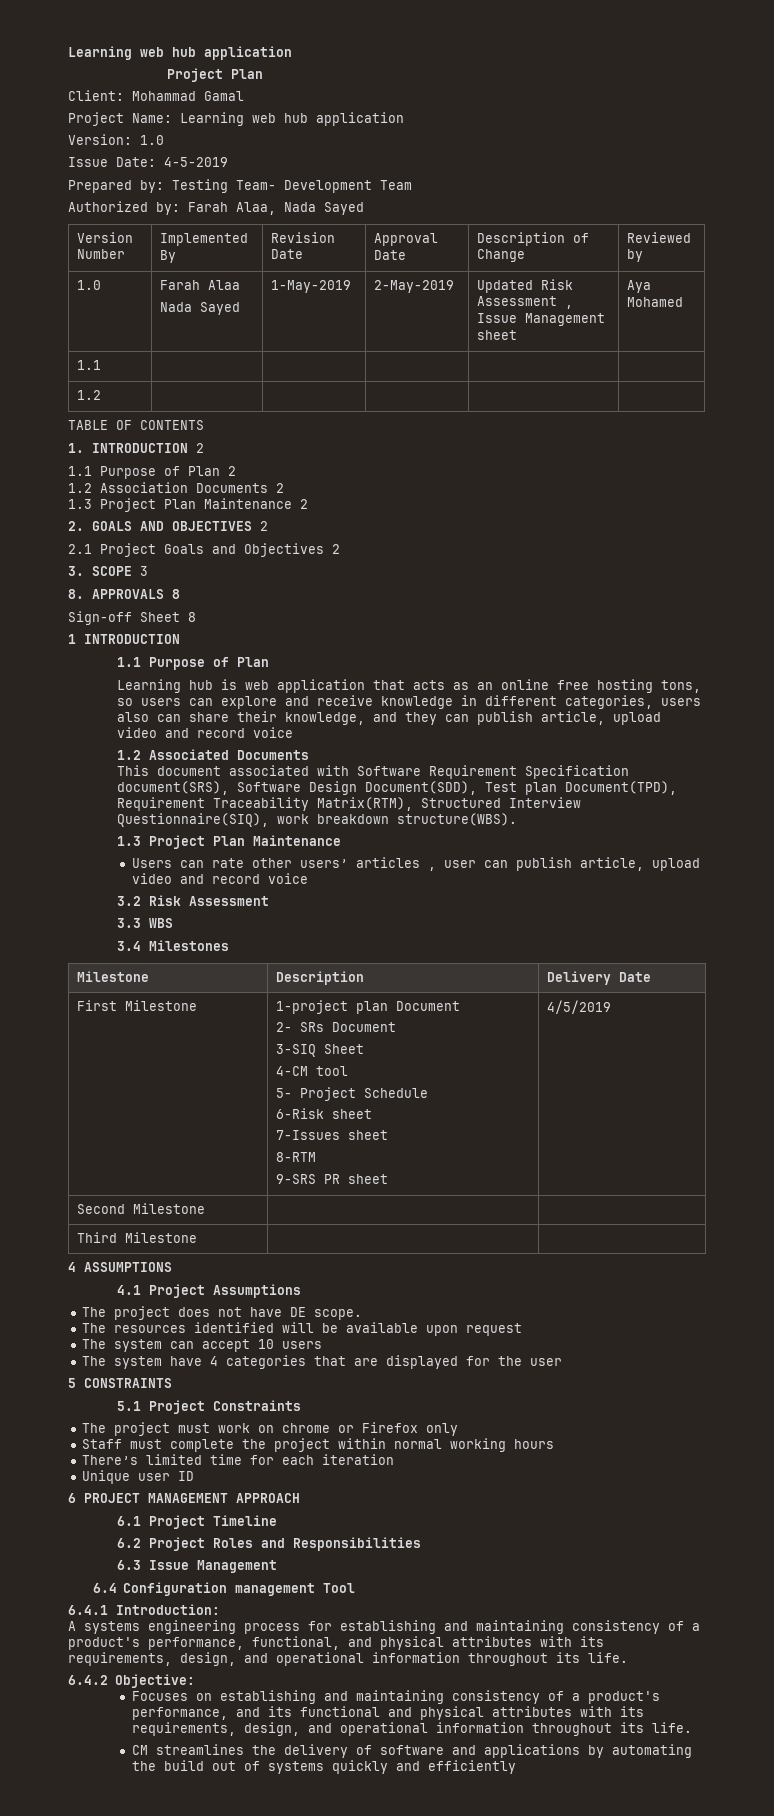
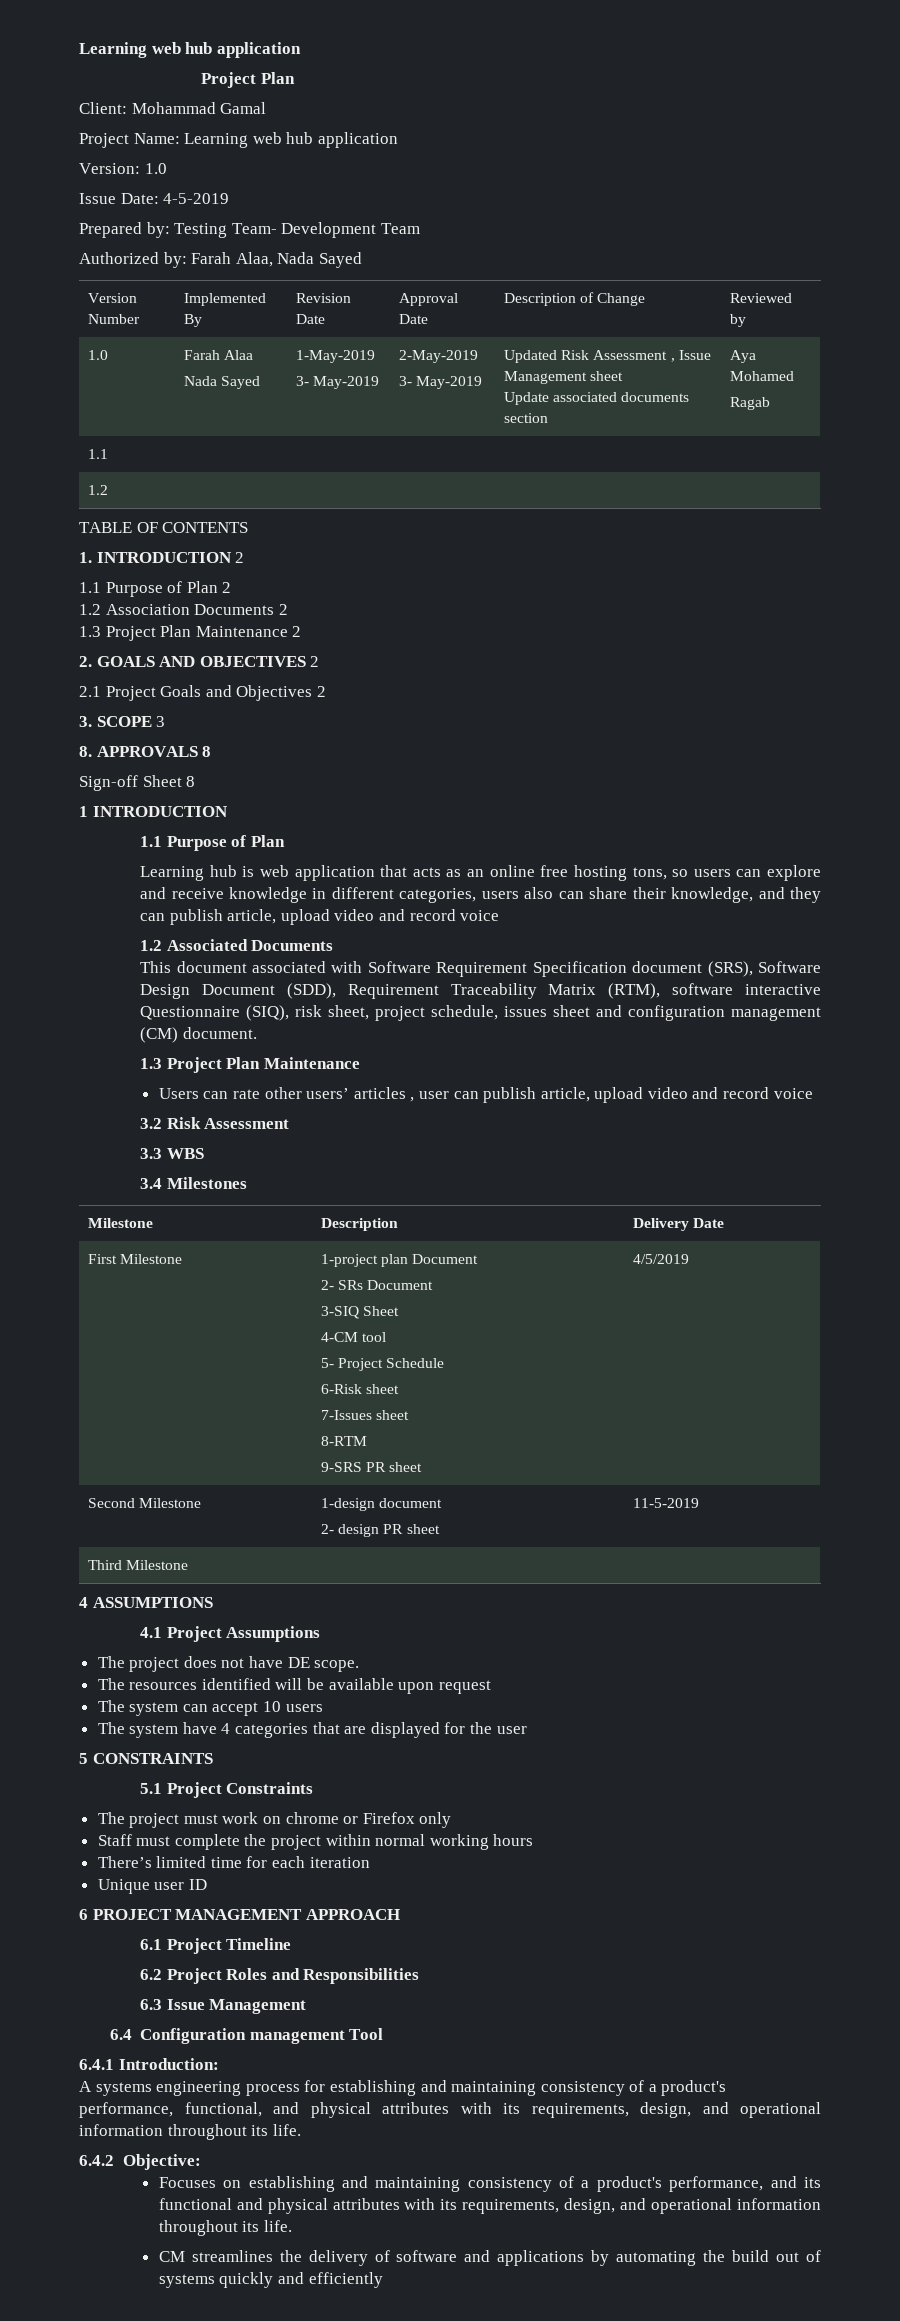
(352, 286) none -> [296,376,380,389] // 3- May-2019
(455, 286) none -> [399,376,483,389] // 3- May-2019
(518, 335) none -> [504,392,690,405] [504,413,549,423] // Update associated documents section
(684, 302) none -> [730,397,771,410] // Ragab
[117,781,678,795] [117,797,582,811] [117,813,518,827] document(SRS), Software Design Document(SDD), Test plan Document(TPD), Requirement Traceability Matrix(RTM), Structured Interview Questionnaire(SIQ), work breakdown structure(WBS). -> [632,961,821,977] [140,983,821,999] [140,1005,821,1021] [140,1027,257,1043] document (SRS), Software Design Document (SDD), Requirement Traceability Matrix (RTM), software interactive Questionnaire (SIQ), risk sheet, project schedule, issues sheet and configuration management (CM) document.
(206, 1208) | -> [321,1498,443,1511] [321,1524,440,1537] [633,1498,700,1508] 1-design document // 2- design PR sheet | 11-5-2019

